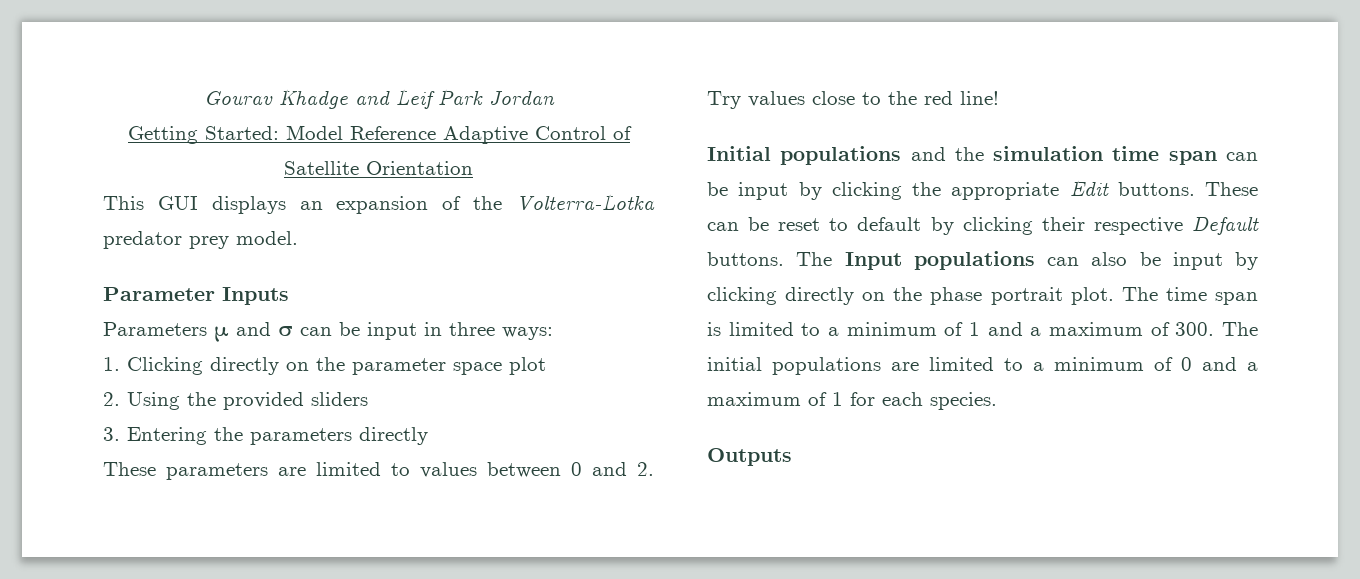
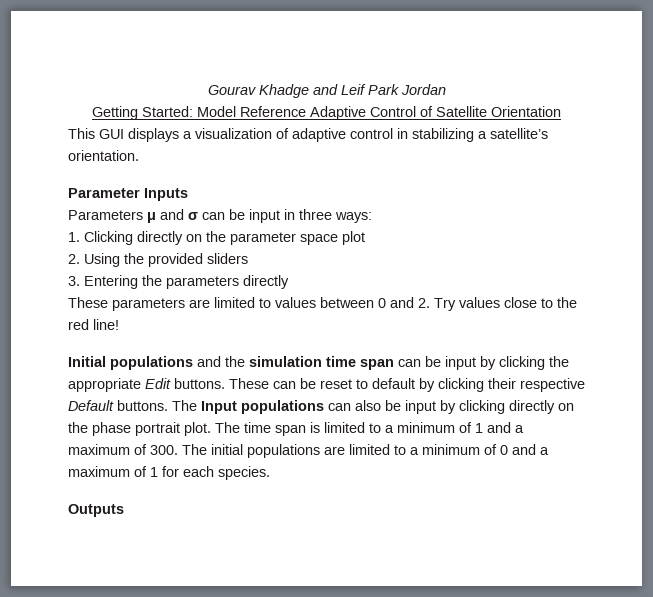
[299,194,655,214] [103,231,298,249] an expansion of the Volterra-Lotka predator prey model. -> [183,128,548,142] [68,150,139,161] a visualization of adaptive control in stabilizing a satellite’s orientation.

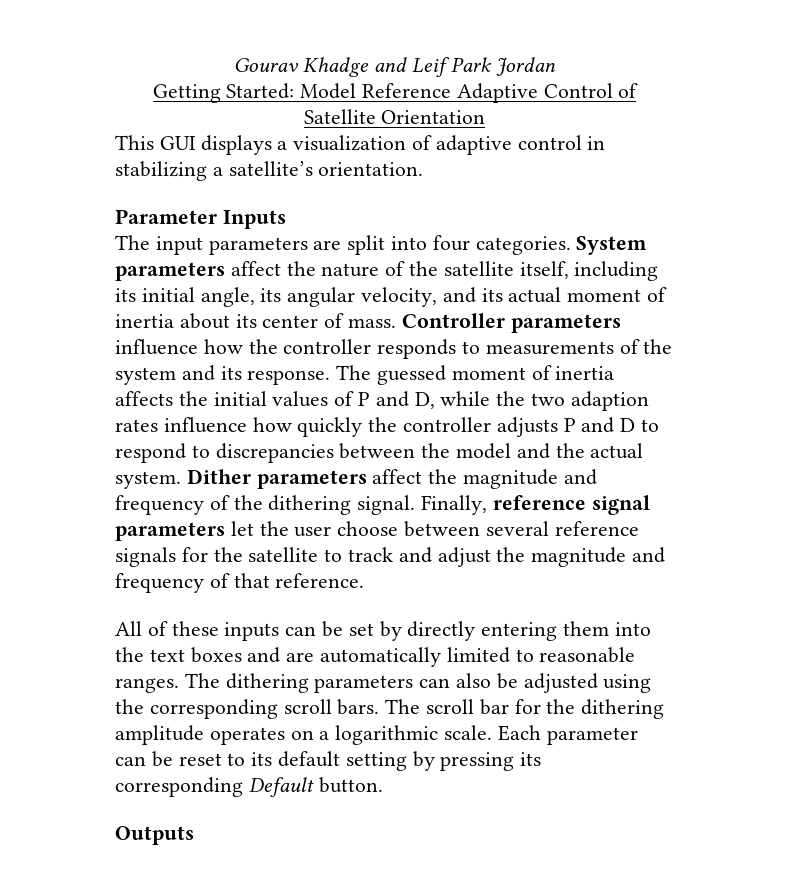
[68,209,372,223] [68,231,365,245] [68,253,248,267] [68,275,289,289] [68,297,577,311] [68,319,119,330] [68,356,569,370] [68,378,585,392] [68,400,574,414] [68,422,524,436] [68,444,549,458] [68,466,270,480] Parameters μ and σ can be input in three ways: // 1. Clicking directly on the parameter space plot // 2. Using the provided sliders // 3. Entering the parameters directly // These parameters are limited to values between 0 and 2. Try values close to the red line! // Initial populations and the simulation time span can be input by clicking the appropriate Edit buttons. These can be reset to default by clicking their respective Default buttons. The Input populations can also be input by clicking directly on the phase portrait plot. The time span is limited to a minimum of 1 and a maximum of 300. The initial populations are limited to a minimum of 0 and a maximum of 1 for each species. -> [115,235,648,255] [115,261,659,281] [115,287,668,307] [115,313,621,333] [115,339,673,359] [115,365,615,385] [115,391,649,411] [115,417,660,437] [115,443,644,463] [115,469,597,489] [115,495,650,515] [115,521,639,541] [115,547,666,567] [115,573,365,593] [115,621,651,641] [115,647,636,667] [115,673,652,693] [115,699,665,719] [115,725,638,745] [115,751,542,771] [115,777,383,797] The input parameters are split into four categories. System parameters affect the nature of the satellite itself, including its initial angle, its angular velocity, and its actual moment of inertia about its center of mass. Controller parameters influence how the controller responds to measurements of the system and its response. The guessed moment of inertia affects the initial values of P and D, while the two adaption rates influence how quickly the controller adjusts P and D to respond to discrepancies between the model and the actual system. Dither parameters affect the magnitude and frequency of the dithering signal. Finally, reference signal parameters let the user choose between several reference signals for the satellite to track and adjust the magnitude and frequency of that reference. // All of these inputs can be set by directly entering them into the text boxes and are automatically limited to reasonable ranges. The dithering parameters can also be adjusted using the corresponding scroll bars. The scroll bar for the dithering amplitude operates on a logarithmic scale. Each parameter can be reset to its default setting by pressing its corresponding Default button.

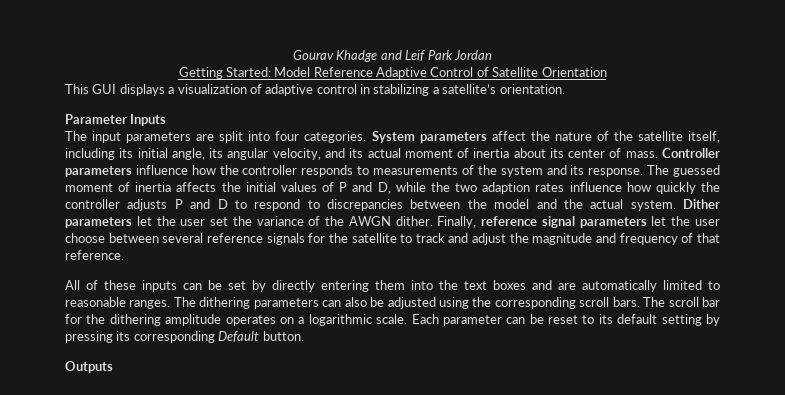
[372,469,597,489] [115,495,416,515] affect the magnitude and frequency of the dithering signal. -> [136,216,433,226] let the user set the variance of the AWGN dither.

